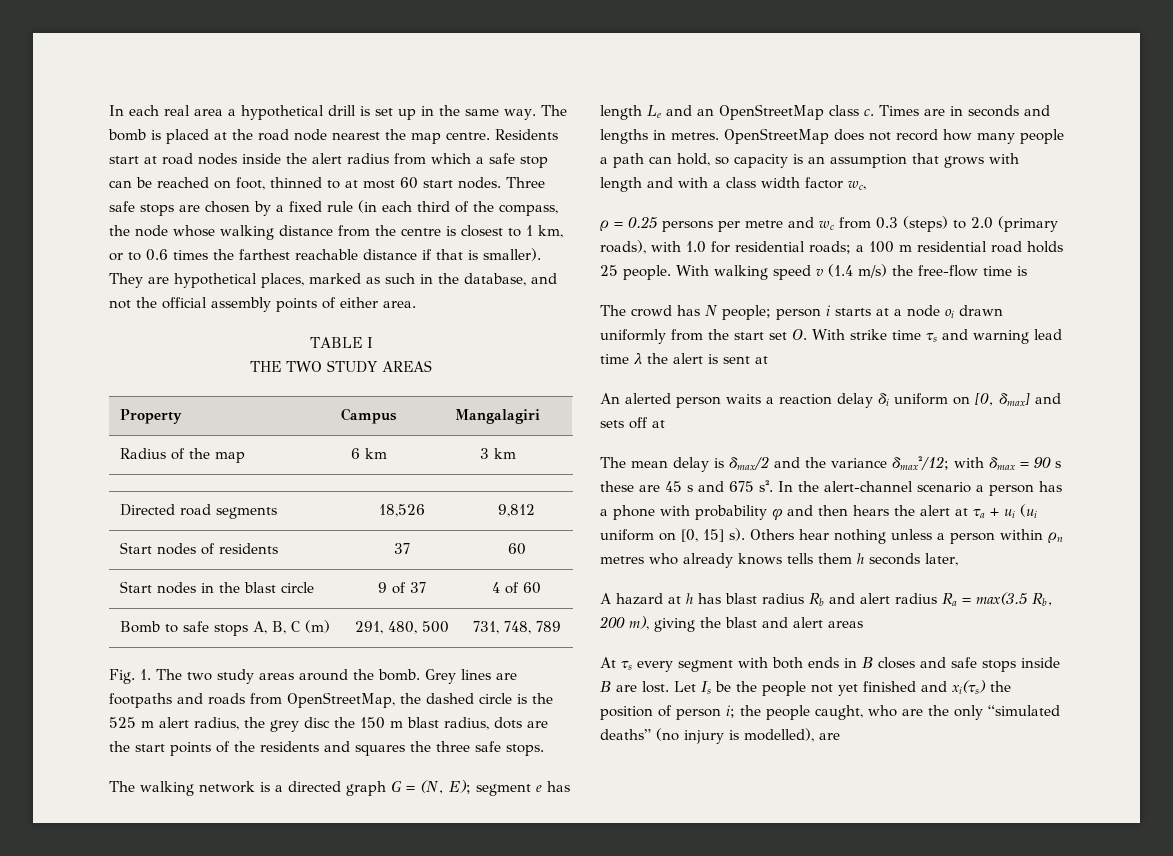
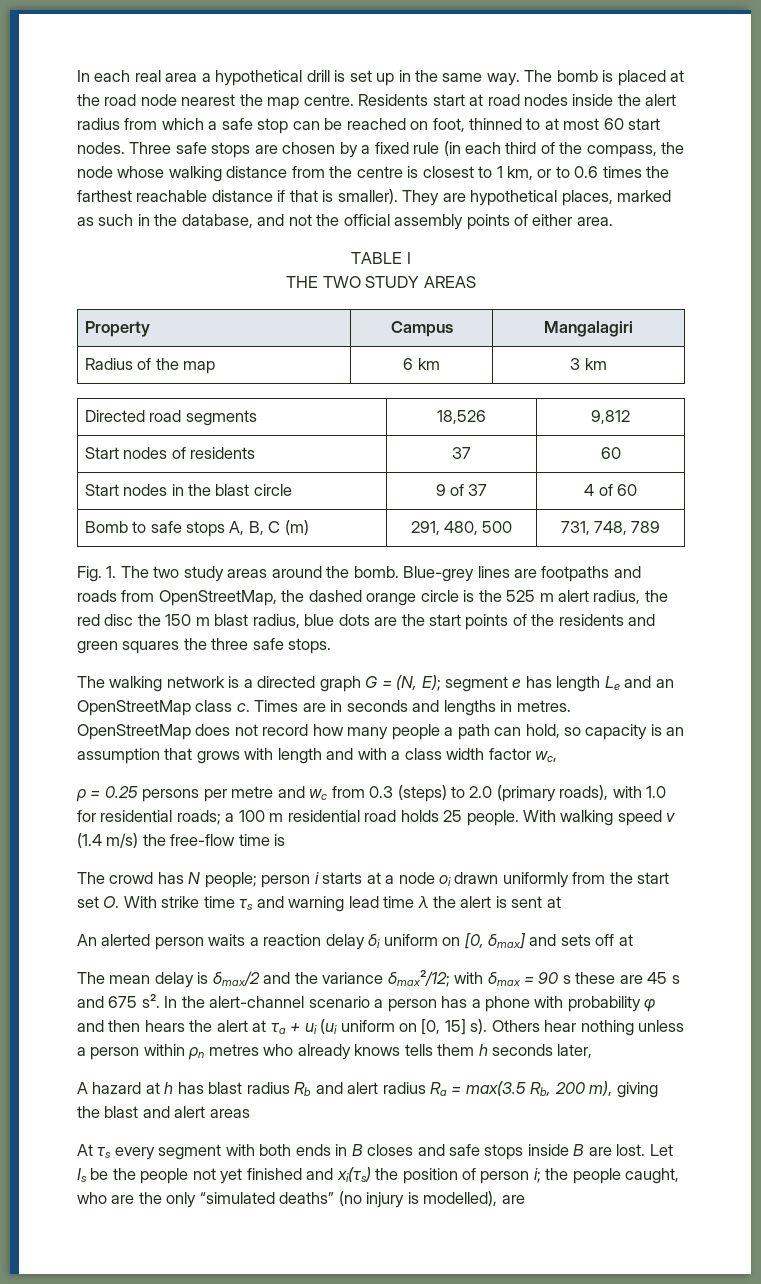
[425,669,456,684] Grey -> [403,566,475,582] Blue-grey
(474, 698) none -> [366,593,417,606] orange
[270,720,299,732] grey -> [77,614,100,626] red
(489, 723) none -> [304,614,335,626] blue
(350, 746) none -> [77,641,118,654] green

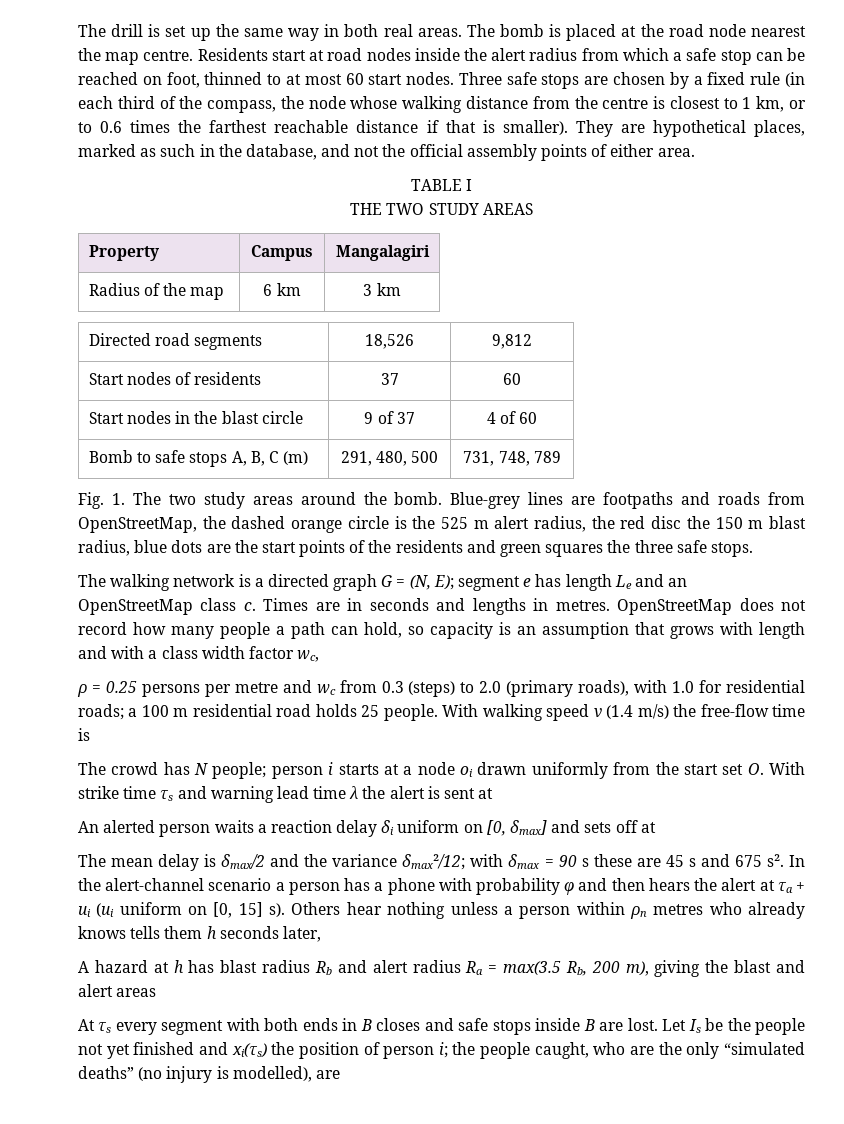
[77,70,303,86] In each real area a hypothetical -> [78,24,106,37] The
[398,70,411,82] in -> (211, 34) none
[486,73,520,86] way. -> [288,24,462,41] way in both real areas.

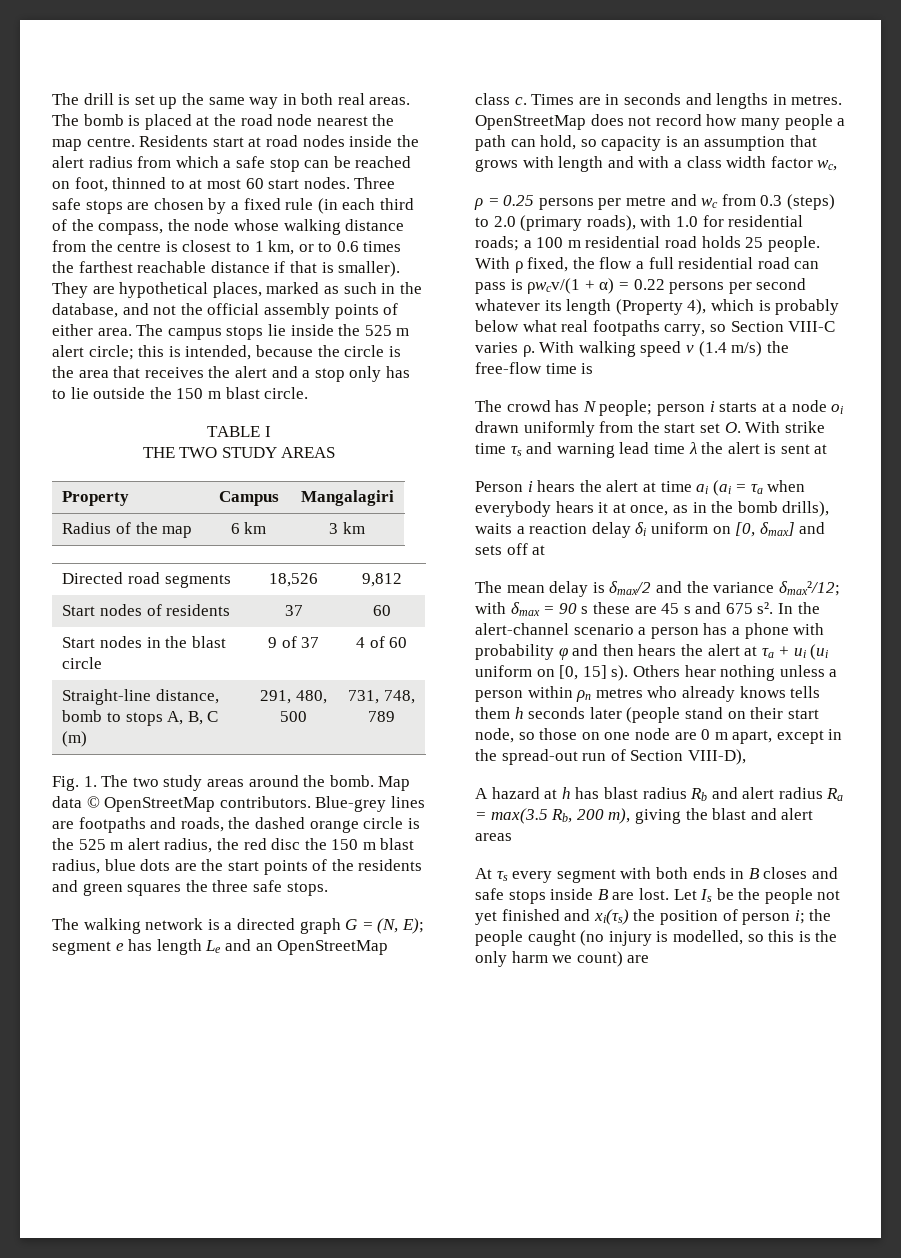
(695, 152) none -> [136,324,410,340] [52,345,401,360] [52,366,410,382] [52,387,309,399] The campus stops lie inside the 525 m alert circle; this is intended, because the circle is the area that receives the alert and a stop only has to lie outside the 150 m blast circle.
[88,450,186,463] Bomb to safe -> [62,689,219,705] [62,710,121,722] Straight-line distance, bomb to
(443, 498) none -> [378,776,411,791] [52,796,311,812] Map data © OpenStreetMap contributors.
[718,492,805,505] [78,517,197,533] roads from OpenStreetMap, -> [180,817,224,832] roads,
(479, 710) none -> [514,257,820,273] [475,278,807,294] [475,299,840,315] [475,320,836,336] [475,341,575,357] ρ fixed, the flow a full residential road can pass is ρwcv/(1 + α) = 0.22 persons per second whatever its length (Property 4), which is probably below what real footpaths carry, so Section VIII-C varies ρ. With
[78,820,211,837] An alerted person -> [475,480,806,496] [475,501,830,517] Person i hears the alert at time ai (ai = τa when everybody hears it at once, as in the bomb drills),
[282,926,321,942] later, -> [589,707,819,723] [475,728,843,744] [475,749,746,765] later (people stand on their start node, so those on one node are 0 m apart, except in the spread-out run of Section VIII-D),
[534,1042,805,1059] [78,1066,312,1083] caught, who are the only “simulated deaths” (no injury is modelled), -> [527,930,838,946] [475,951,623,967] caught (no injury is modelled, so this is the only harm we count)

